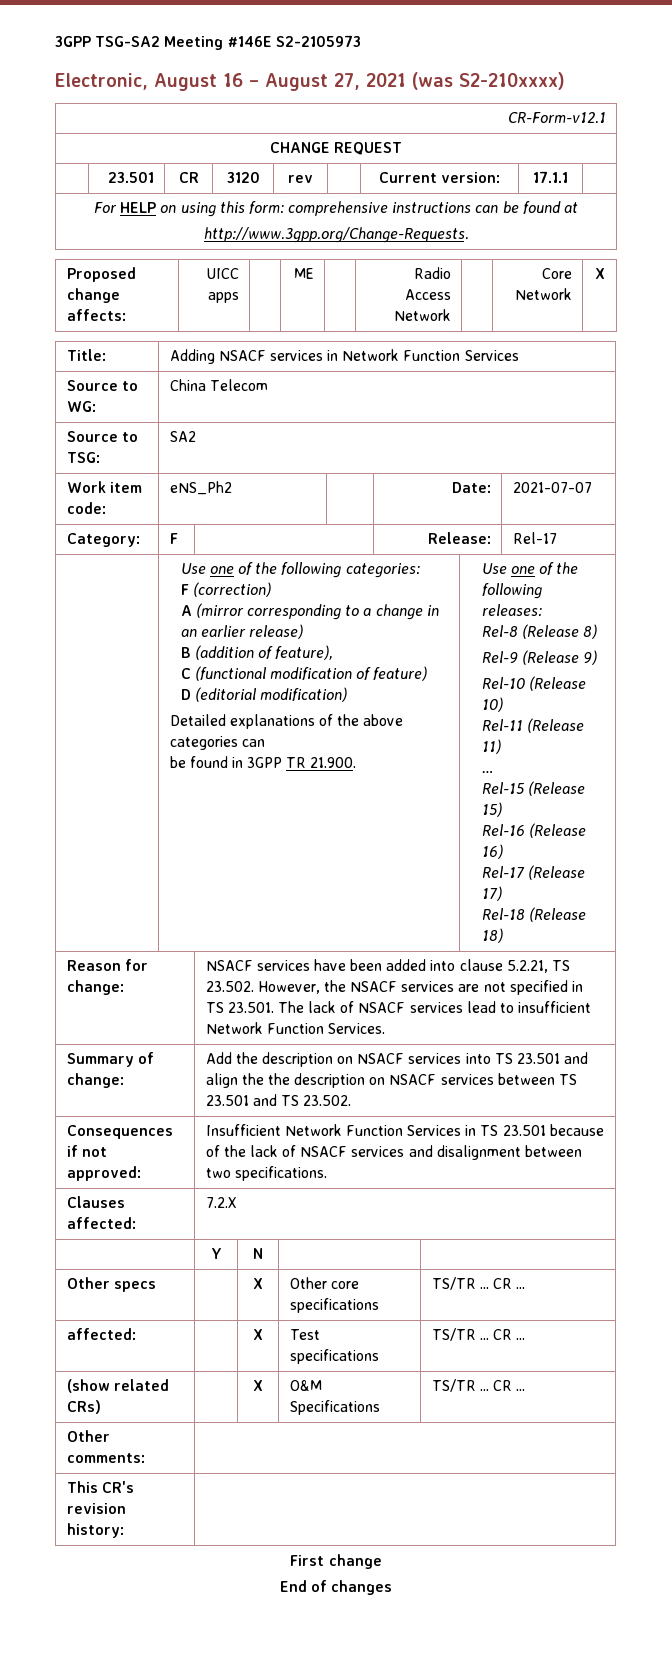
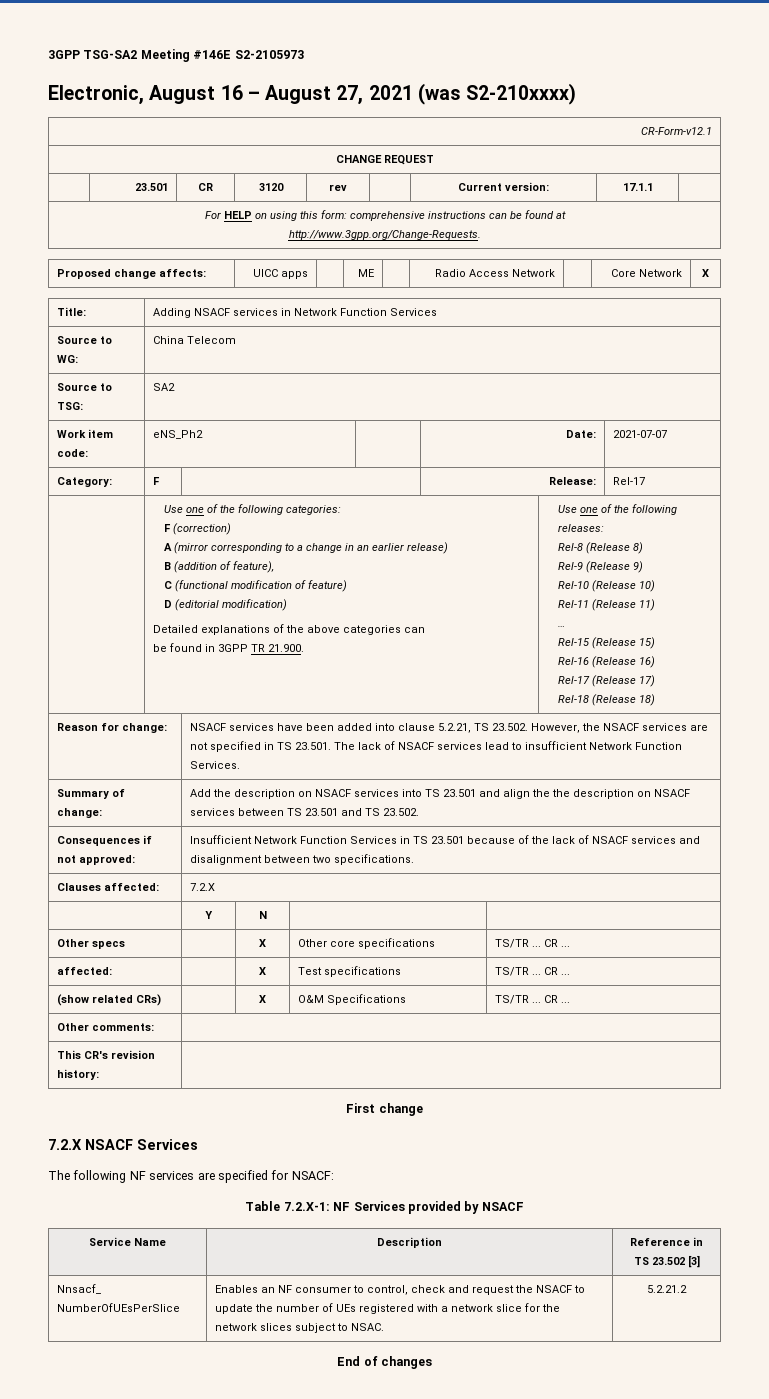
(382, 1561) none -> [48,1139,198,1150] [48,1170,334,1183] [245,1201,524,1214] [89,1237,166,1246] [377,1237,442,1248] [630,1237,703,1246] [633,1255,700,1268] [57,1284,102,1294] [57,1303,181,1312] [215,1285,586,1295] [215,1303,561,1314] [215,1323,385,1333] [647,1285,687,1293] // 7.2.X NSACF Services // The following NF services are specified for NSACF: // Table 7.2.X-1: NF Services provided by NSACF // Service Name | Description | Reference in TS 23.502 [3] // Nnsacf_ NumberOfUEsPerSlice | Enables an NF consumer to control, check and request the NSACF to update the number of UEs registered with a network slice for the network slices subject to NSAC. | 5.2.21.2

